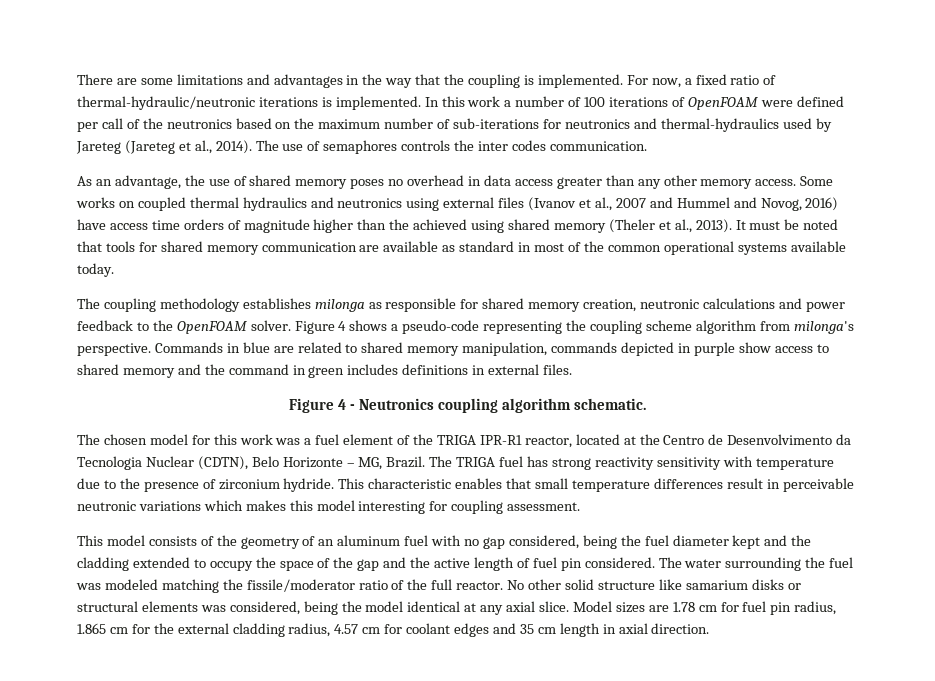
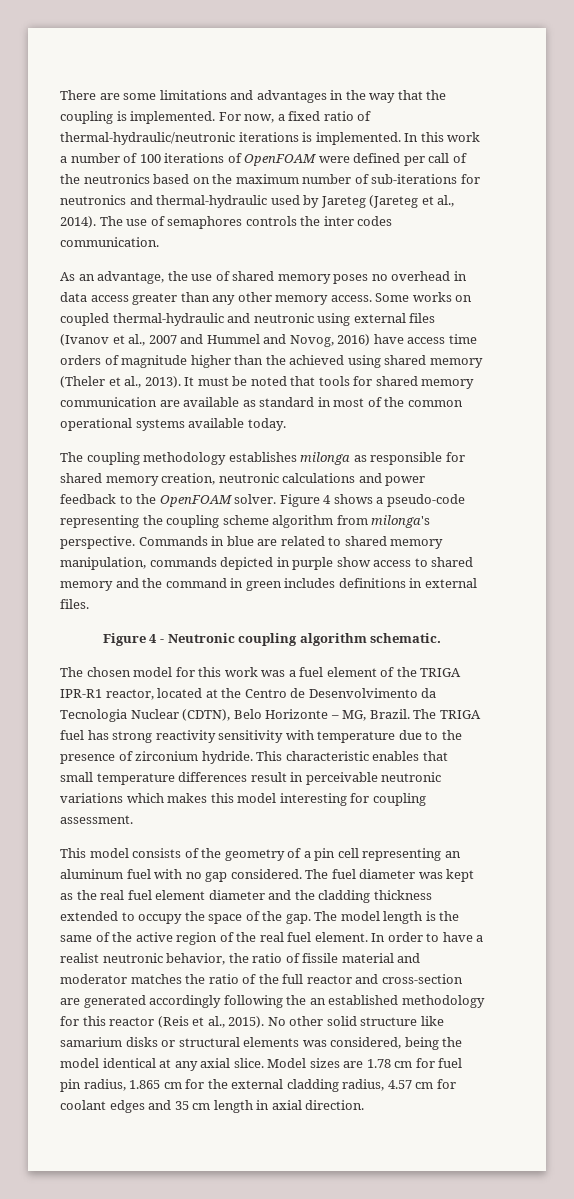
[660,118,779,132] thermal-hydraulics -> [156,195,268,208] thermal-hydraulic
[189,197,403,211] thermal hydraulics and neutronics -> [112,313,314,326] thermal-hydraulic and neutronic
[359,398,435,410] Neutronics -> [167,633,235,643] Neutronic
(316, 541) none -> [303,848,442,861] a pin cell representing
[508,535,761,549] considered, being the fuel diameter kept -> [230,869,475,882] [60,890,265,900] considered. The fuel diameter was kept as the real fuel element diameter
(129, 564) none -> [373,890,432,900] thickness
[357,557,854,571] [76,579,504,593] gap and the active length of fuel pin considered. The water surrounding the fuel was modeled matching the fissile/moderator ratio of the full reactor. -> [285,911,460,924] [60,932,484,945] [60,953,421,965] [60,974,463,984] [60,995,485,1008] [60,1016,265,1028] gap. The model length is the same of the active region of the real fuel element. In order to have a realist neutronic behavior, the ratio of fissile material and moderator matches the ratio of the full reactor and cross-section are generated accordingly following the an established methodology for this reactor (Reis et al., 2015).

